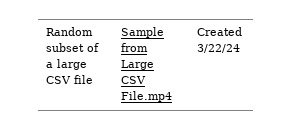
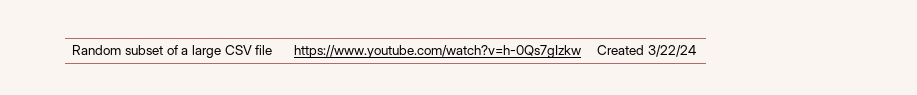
[121,27,165,38] [121,43,149,52] [121,60,155,70] [121,76,147,84] [121,91,173,102] Sample from Large CSV File.mp4 -> [294,45,582,58] https://www.youtube.com/watch?v=h-0Qs7gIzkw

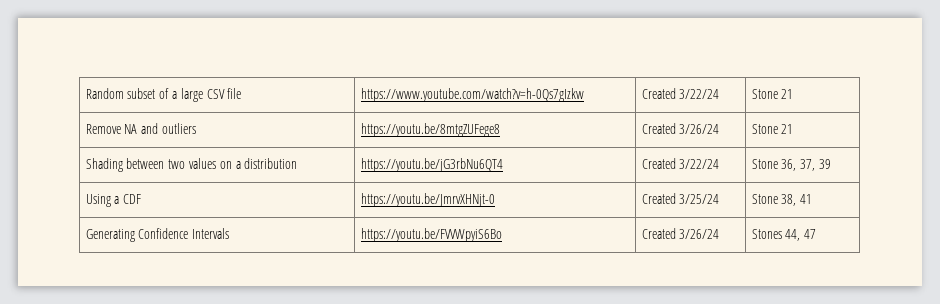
(697, 51) none -> [751,89,794,99] [85,123,196,134] [360,123,500,137] [641,123,720,134] [751,124,794,134] [85,158,298,172] [360,158,503,172] [641,158,720,169] [751,159,831,171] [85,194,142,207] [360,193,495,207] [641,193,720,204] [751,194,813,206] [85,228,230,242] [360,228,502,242] [641,228,720,239] [751,229,817,241] | Stone 21 // Remove NA and outliers | https://youtu.be/8mtgZUFege8 | Created 3/26/24 | Stone 21 // Shading between two values on a distribution | https://youtu.be/jG3rbNu6QT4 | Created 3/22/24 | Stone 36, 37, 39 // Using a CDF | https://youtu.be/JmrvXHNjt-0 | Created 3/25/24 | Stone 38, 41 // Generating Confidence Intervals | https://youtu.be/FVVWpyiS6Bo | Created 3/26/24 | Stones 44, 47

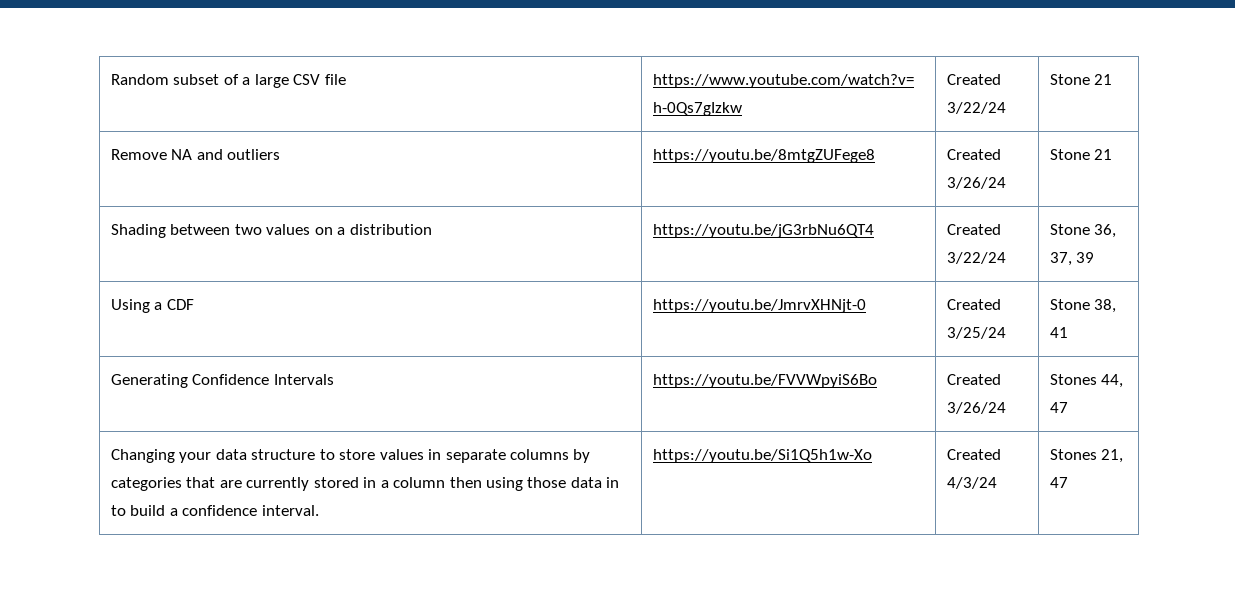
(817, 234) none -> [110,449,591,463] [110,477,620,491] [110,505,319,516] [652,449,872,463] [946,449,1001,460] [946,477,997,489] [1049,449,1124,463] [1049,477,1068,488] // Changing your data structure to store values in separate columns by categories that are currently stored in a column then using those data in to build a confidence interval. | https://youtu.be/Si1Q5h1w-Xo | Created 4/3/24 | Stones 21, 47

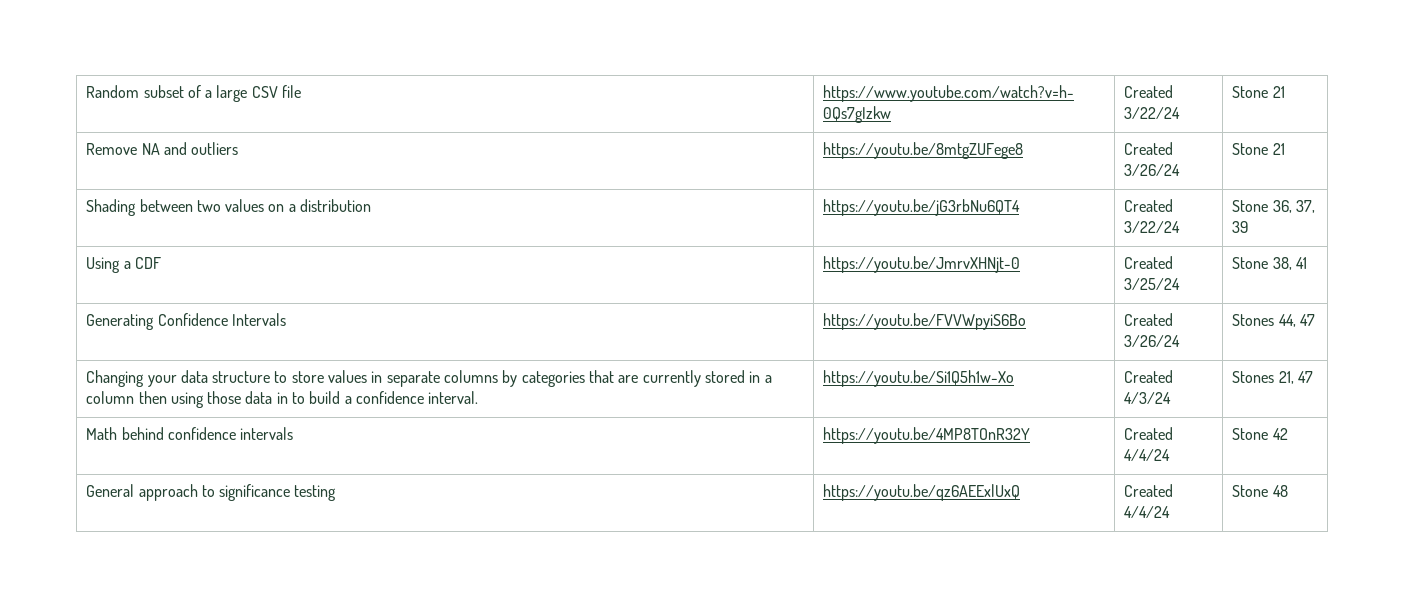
(1068, 482) none -> [86,427,294,440] [823,427,1031,444] [1124,427,1174,440] [1124,449,1171,461] [1232,428,1288,440] [86,484,337,501] [823,484,1021,501] [1124,484,1174,497] [1124,506,1171,518] [1232,485,1288,497] // Math behind confidence intervals | https://youtu.be/4MP8TOnR32Y | Created 4/4/24 | Stone 42 // General approach to significance testing | https://youtu.be/qz6AEExlUxQ | Created 4/4/24 | Stone 48

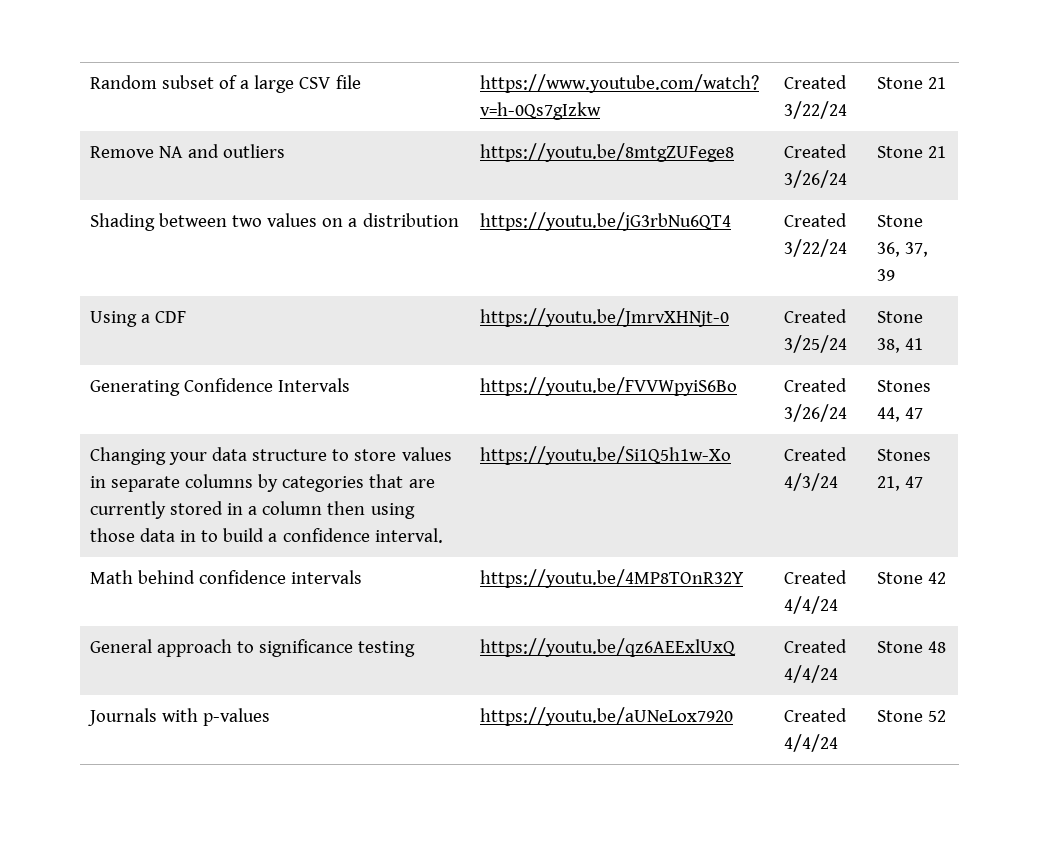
(1288, 491) none -> [87,708,271,726] [479,707,733,726] [783,708,847,722] [783,734,838,752] [876,710,946,722] // Journals with p-values | https://youtu.be/aUNeLox7920 | Created 4/4/24 | Stone 52

